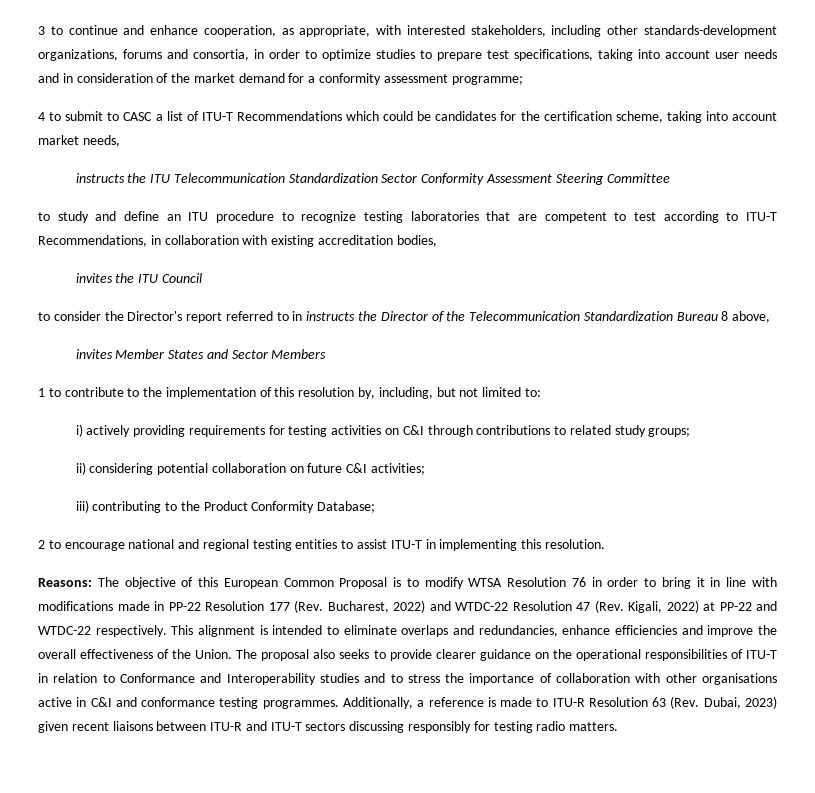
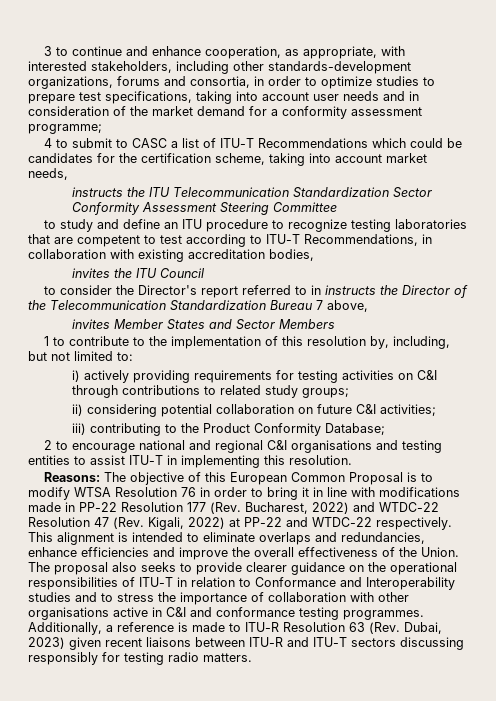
[721,311,729,321] 8 -> [316,300,323,310] 7
(249, 545) none -> [267,440,399,453] C&I organisations and

